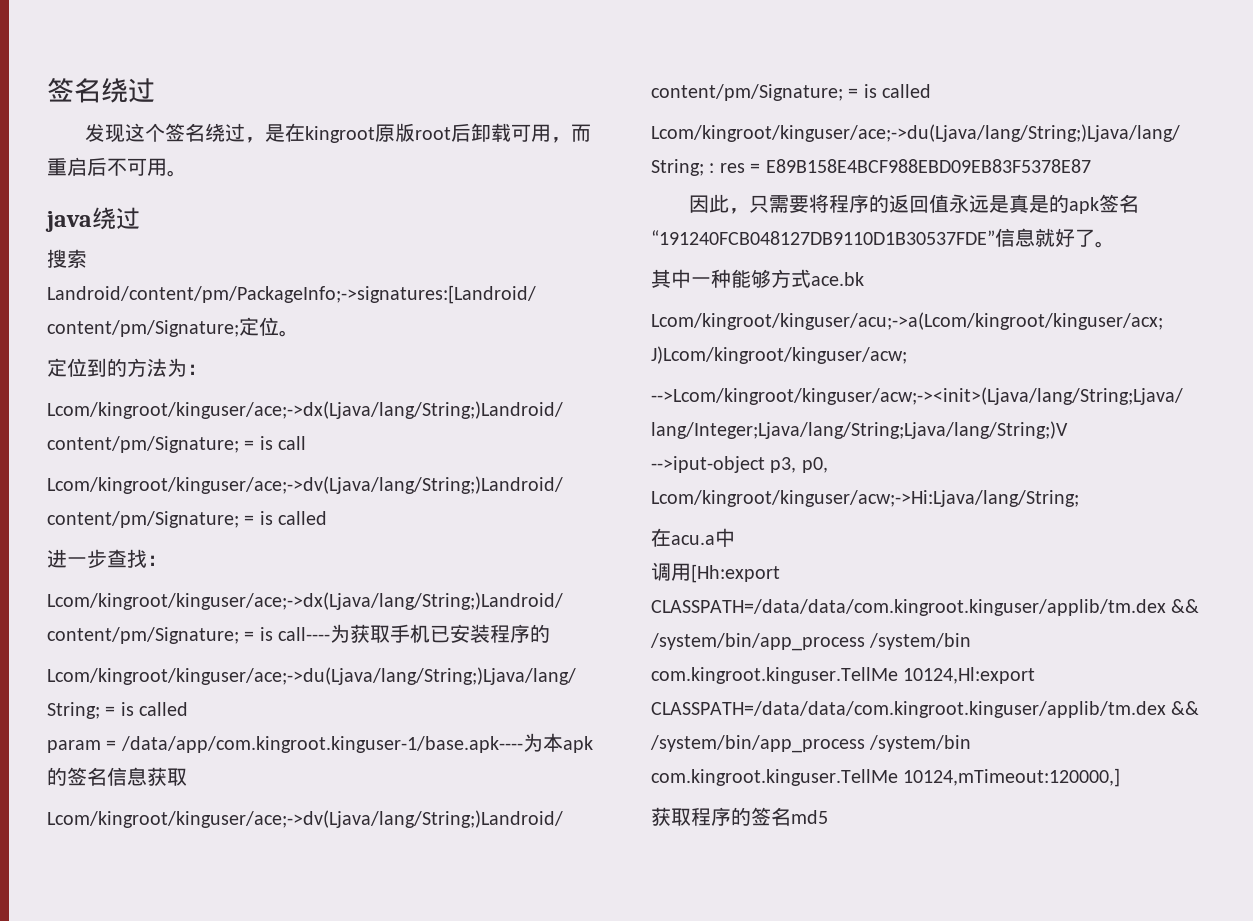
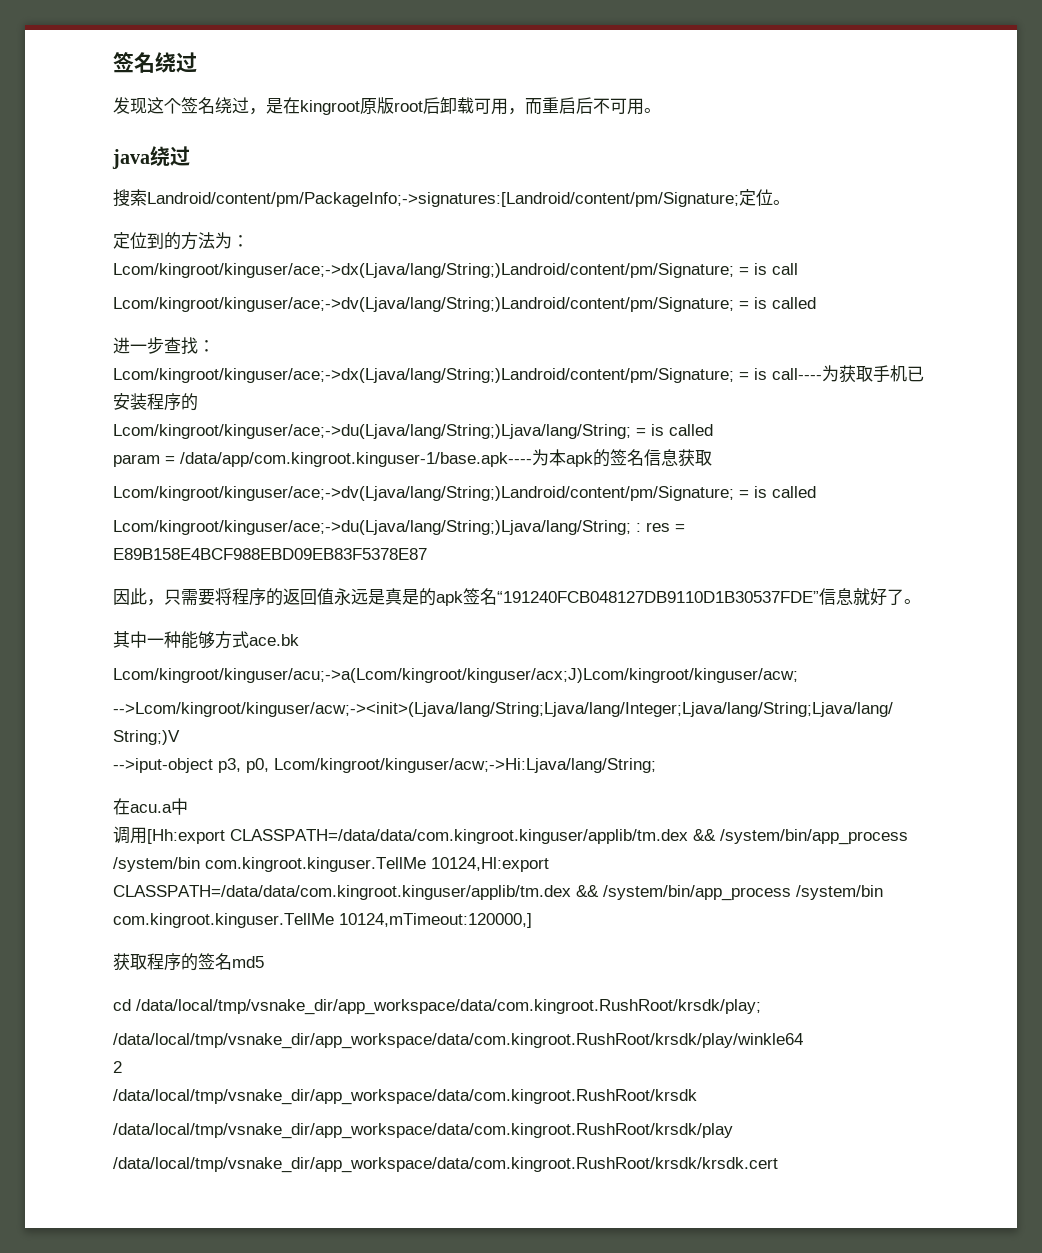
(828, 817) none -> [113,999,761,1015] [113,1033,803,1049] [113,1061,122,1073] [113,1089,697,1105] [113,1123,733,1139] [113,1157,778,1173] // cd /data/local/tmp/vsnake_dir/app_workspace/data/com.kingroot.RushRoot/krsdk/play; // /data/local/tmp/vsnake_dir/app_workspace/data/com.kingroot.RushRoot/krsdk/play/winkle64 // 2 // /data/local/tmp/vsnake_dir/app_workspace/data/com.kingroot.RushRoot/krsdk // /data/local/tmp/vsnake_dir/app_workspace/data/com.kingroot.RushRoot/krsdk/play // /data/local/tmp/vsnake_dir/app_workspace/data/com.kingroot.RushRoot/krsdk/krsdk.cert

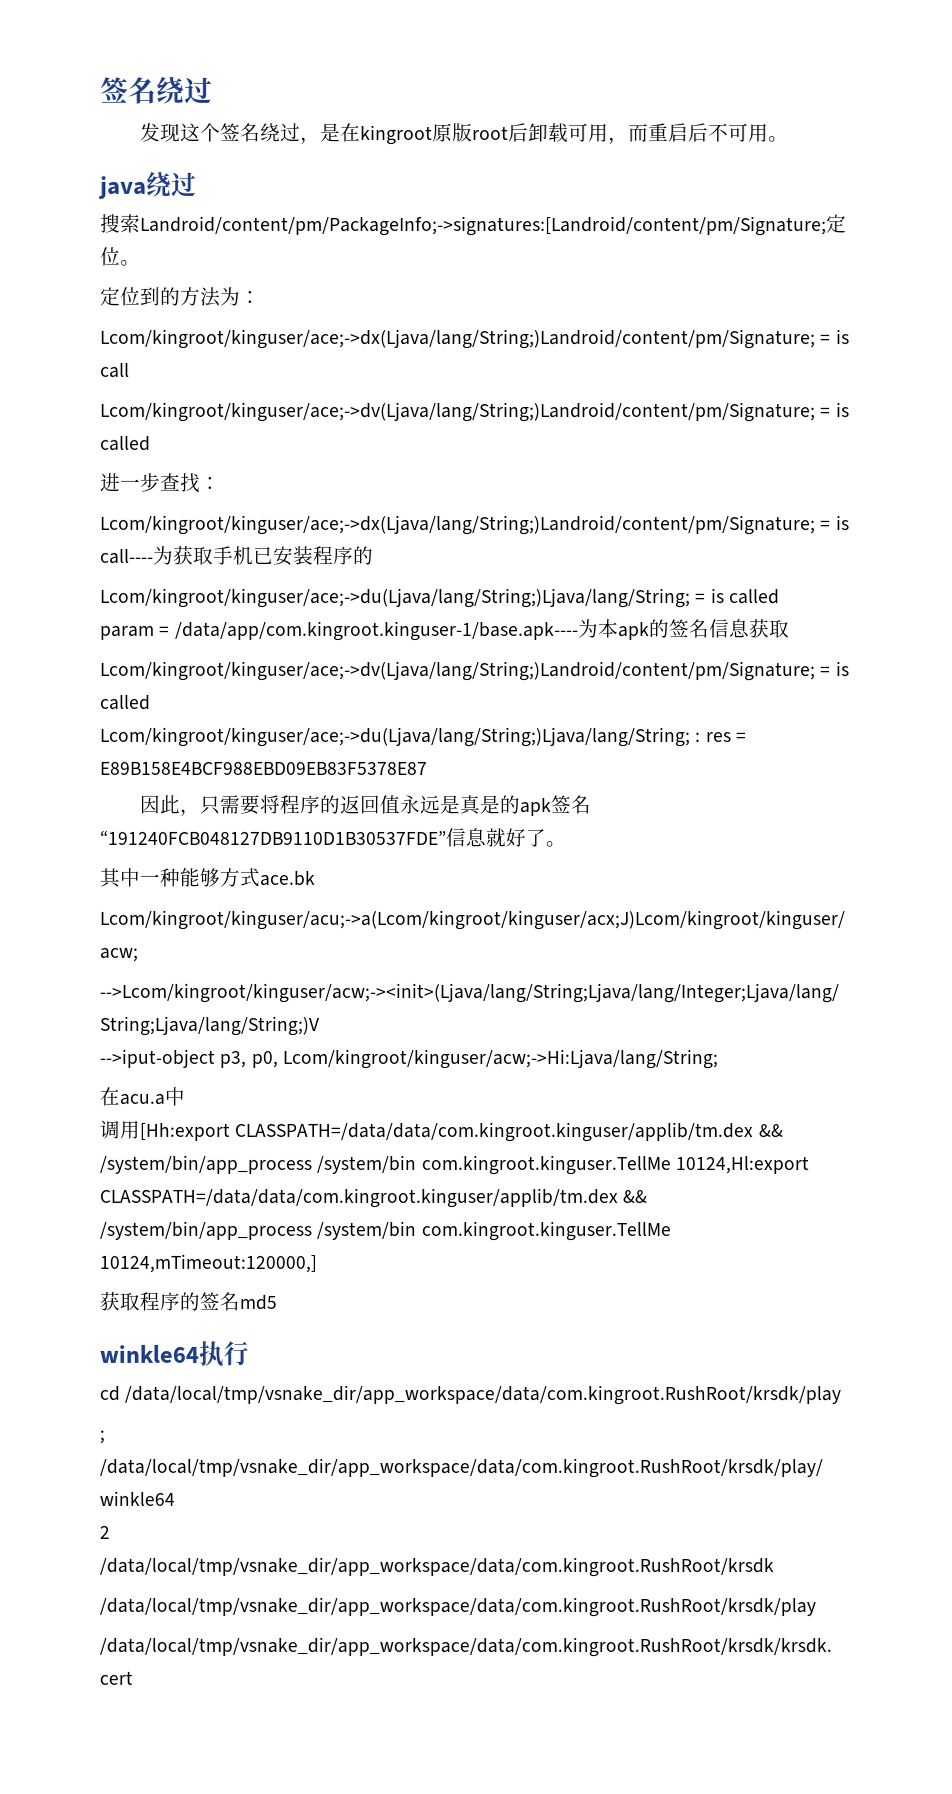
(264, 962) none -> [99,1340,249,1367] // winkle64执行
[136,999,761,1015] /data/local/tmp/vsnake_dir/app_workspace/data/com.kingroot.RushRoot/krsdk/play; -> [124,1384,842,1406] [99,1429,105,1444] /data/local/tmp/vsnake_dir/app_workspace/data/com.kingroot.RushRoot/krsdk/play // ;

